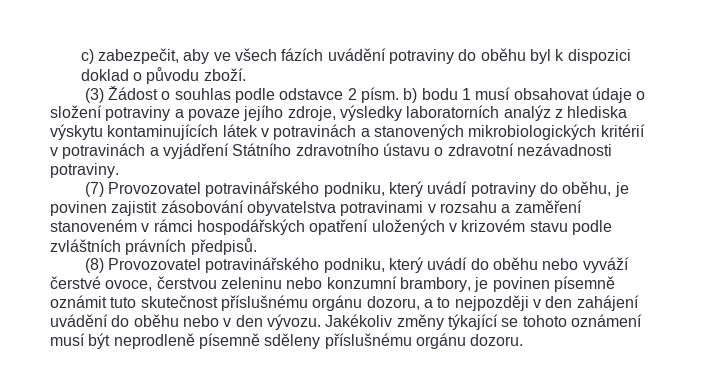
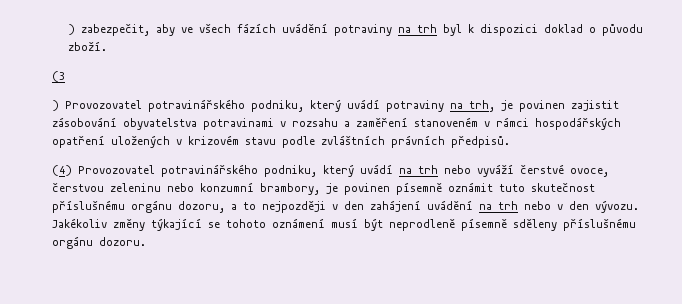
[80,49,94,64] c) -> [67,24,75,35] )
[458,48,526,61] do oběhu -> [397,24,437,33] na trh
[84,86,646,103] [50,105,628,121] [50,124,645,140] [50,143,612,159] [50,163,119,178] [84,182,104,197] (3) Žádost o souhlas podle odstavce 2 písm. b) bodu 1 musí obsahovat údaje o složení potraviny a povaze jejího zdroje, výsledky laboratorních analýz z hlediska výskytu kontaminujících látek v potravinách a stanovených mikrobiologických kritérií v potravinách a vyjádření Státního zdravotního ústavu o zdravotní nezávadnosti potraviny. // (7) -> [52,71,65,82] [52,100,59,111] (3 // )
[540,181,612,196] do oběhu, -> [450,100,495,112] na trh,
[84,257,539,273] (8) Provozovatel potravinářského podniku, který uvádí do oběhu -> [52,164,438,177] (4) Provozovatel potravinářského podniku, který uvádí na trh
[111,314,179,327] do oběhu -> [479,201,518,210] na trh

